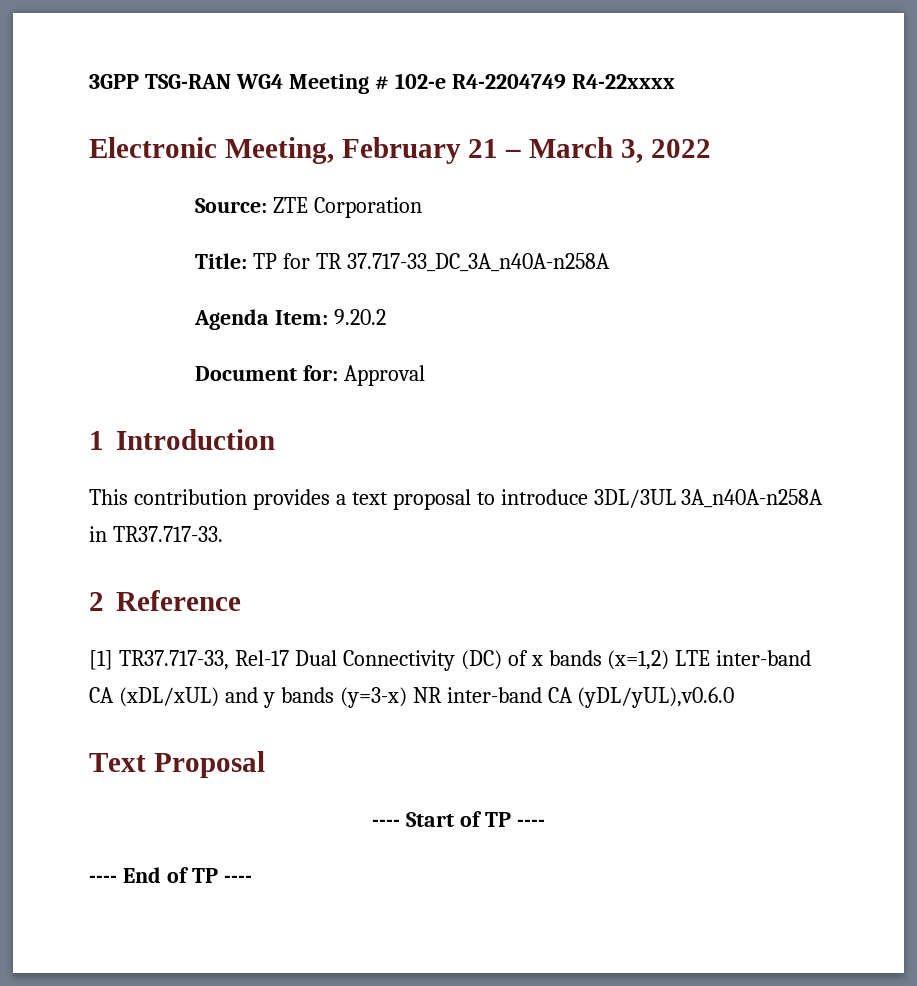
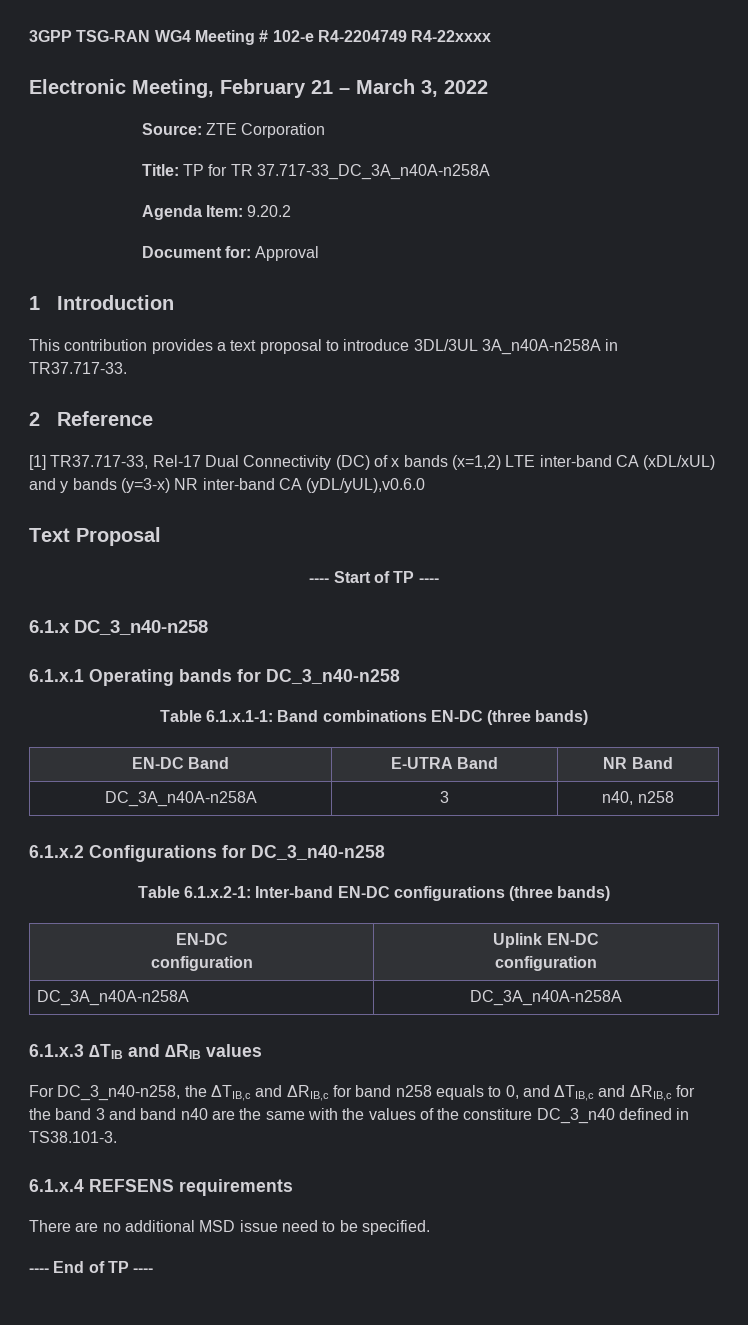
(545, 823) none -> [29,620,208,635] [29,669,400,686] [159,710,589,725] [131,757,230,769] [390,757,499,769] [603,757,673,769] [104,791,257,807] [440,791,449,803] [602,791,674,805] [29,845,385,862] [137,886,611,901] [175,933,228,945] [150,956,253,971] [493,933,599,948] [495,956,597,971] [37,990,190,1006] [470,990,622,1006] [29,1044,262,1059] [29,1085,696,1101] [29,1108,690,1124] [29,1131,117,1143] [29,1179,293,1196] [29,1220,430,1235] // 6.1.x DC_3_n40-n258 // 6.1.x.1 Operating bands for DC_3_n40-n258 // Table 6.1.x.1-1: Band combinations EN-DC (three bands) // EN-DC Band | E-UTRA Band | NR Band // DC_3A_n40A-n258A | 3 | n40, n258 // 6.1.x.2 Configurations for DC_3_n40-n258 // Table 6.1.x.2-1: Inter-band EN-DC configurations (three bands) // EN-DC // configuration | Uplink EN-DC // configuration // DC_3A_n40A-n258A | DC_3A_n40A-n258A // 6.1.x.3 ∆TIB and ∆RIB values // For DC_3_n40-n258, the ΔTIB,c and ΔRIB,c for band n258 equals to 0, and ΔTIB,c and ΔRIB,c for the band 3 and band n40 are the same with the values of the constiture DC_3_n40 defined in TS38.101-3. // 6.1.x.4 REFSENS requirements // There are no additional MSD issue need to be specified.

